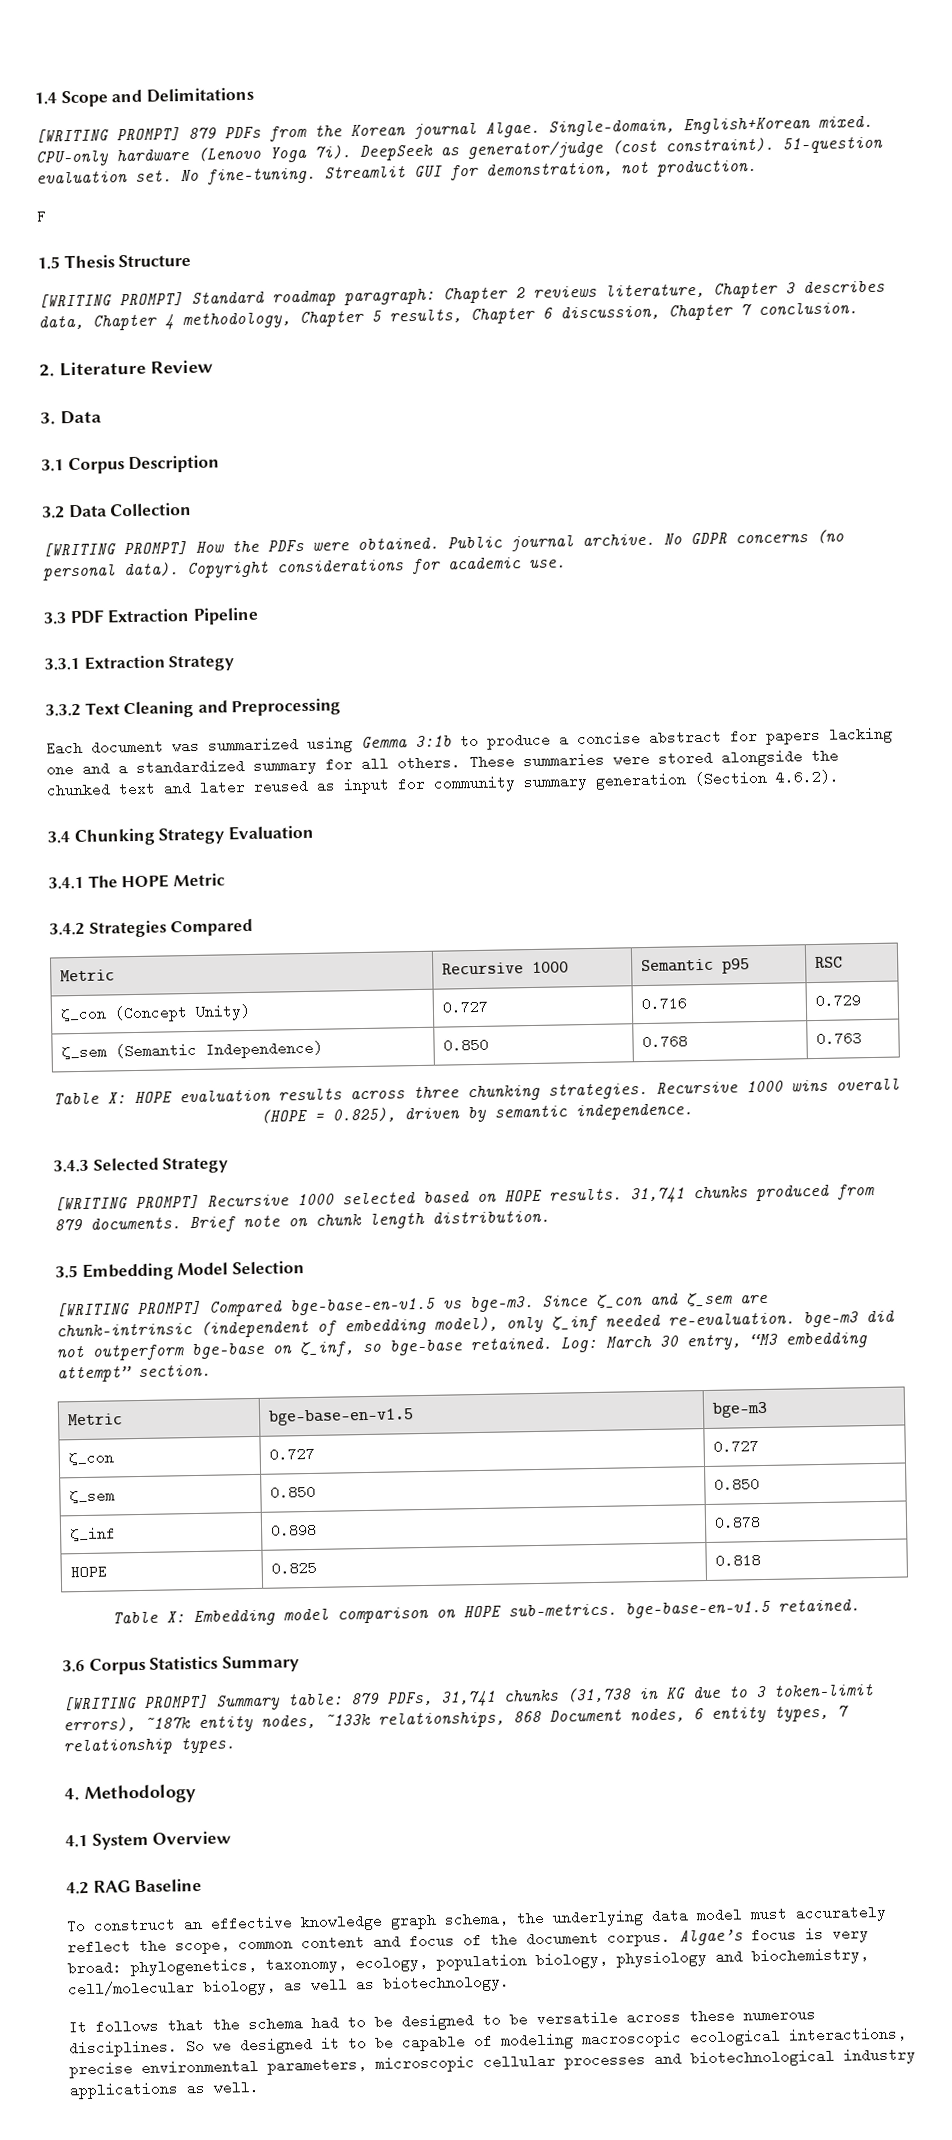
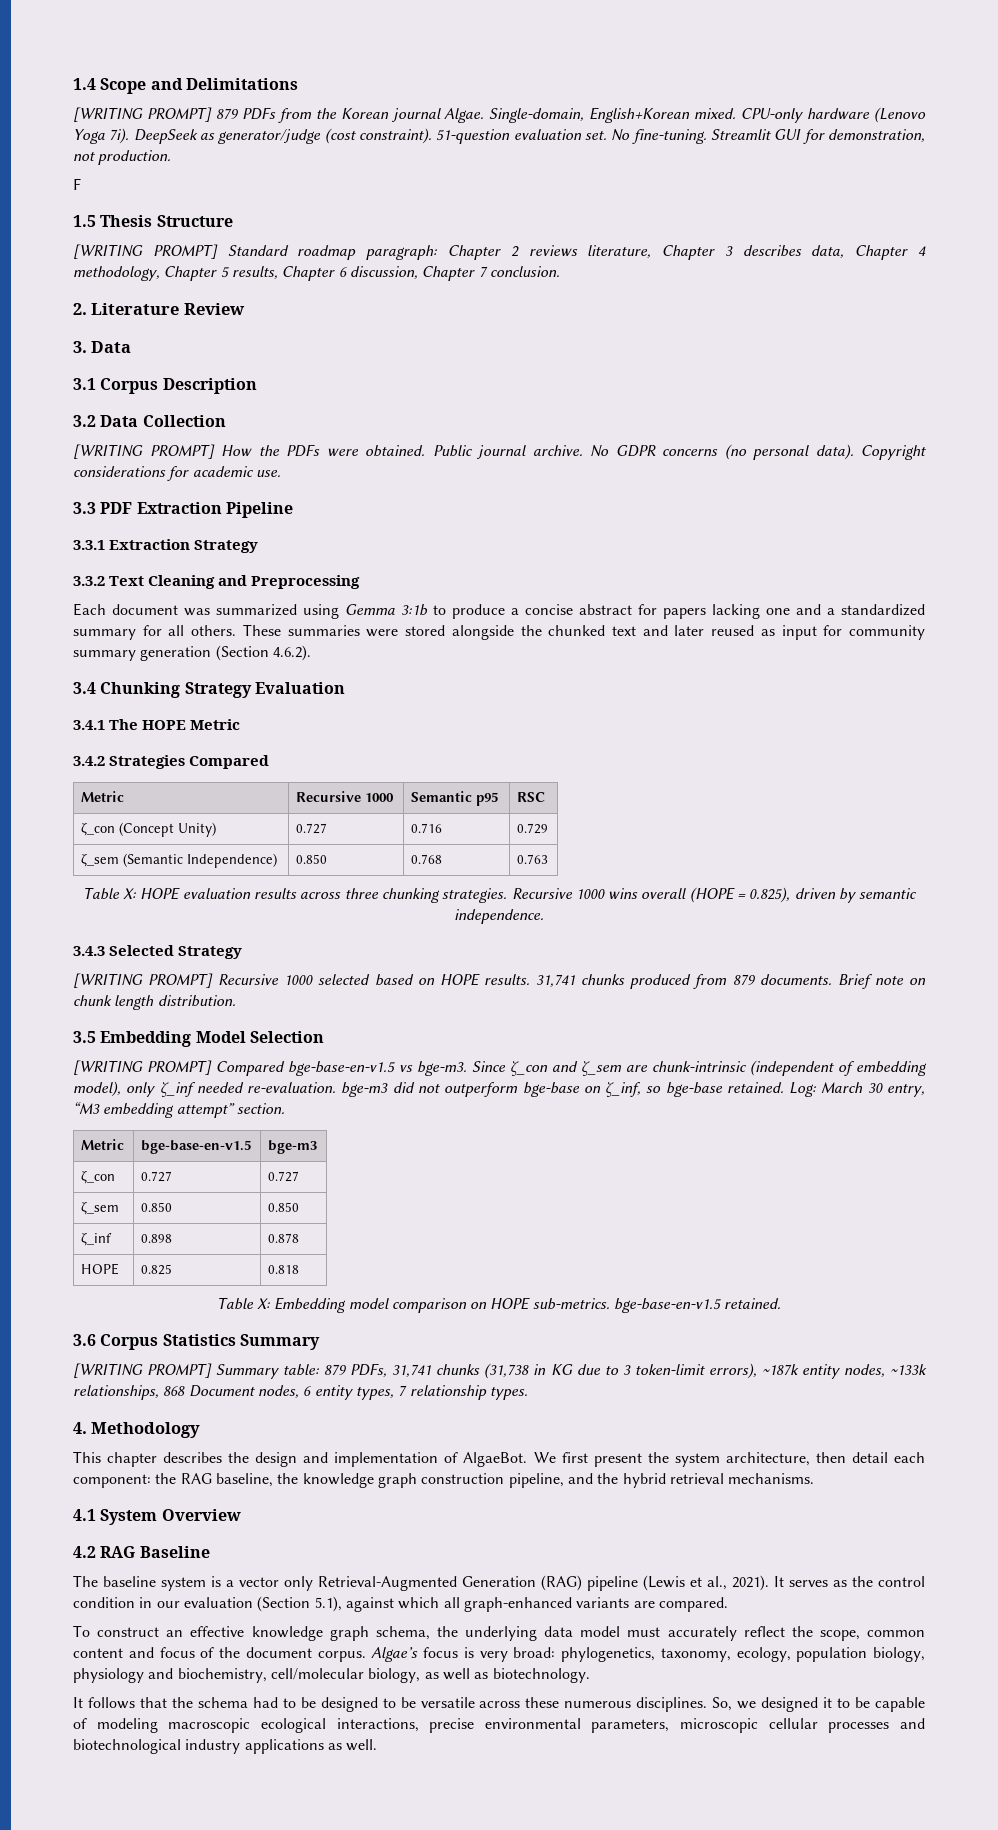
(196, 1794) none -> [73,1451,925,1467] [73,1473,815,1488] // This chapter describes the design and implementation of AlgaeBot. We first present the system architecture, then detail each component: the RAG baseline, the knowledge graph construction pipeline, and the hybrid retrieval mechanisms.
(203, 1885) none -> [73,1575,925,1591] [73,1596,728,1612] // The baseline system is a vector only Retrieval-Augmented Generation (RAG) pipeline (Lewis et al., 2021). It serves as the control condition in our evaluation (Section 5.1), against which all graph-enhanced variants are compared.
[186,2038,205,2054] So -> [712,1697,733,1711] So,

